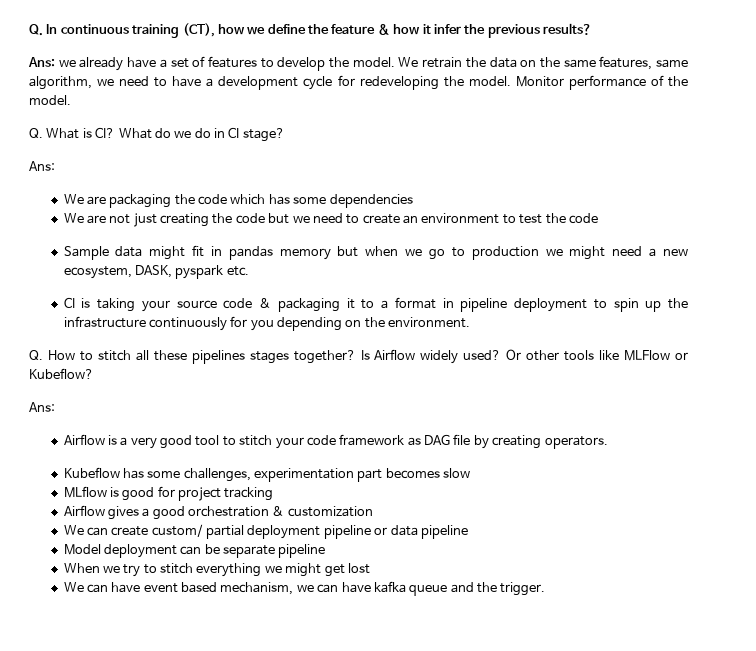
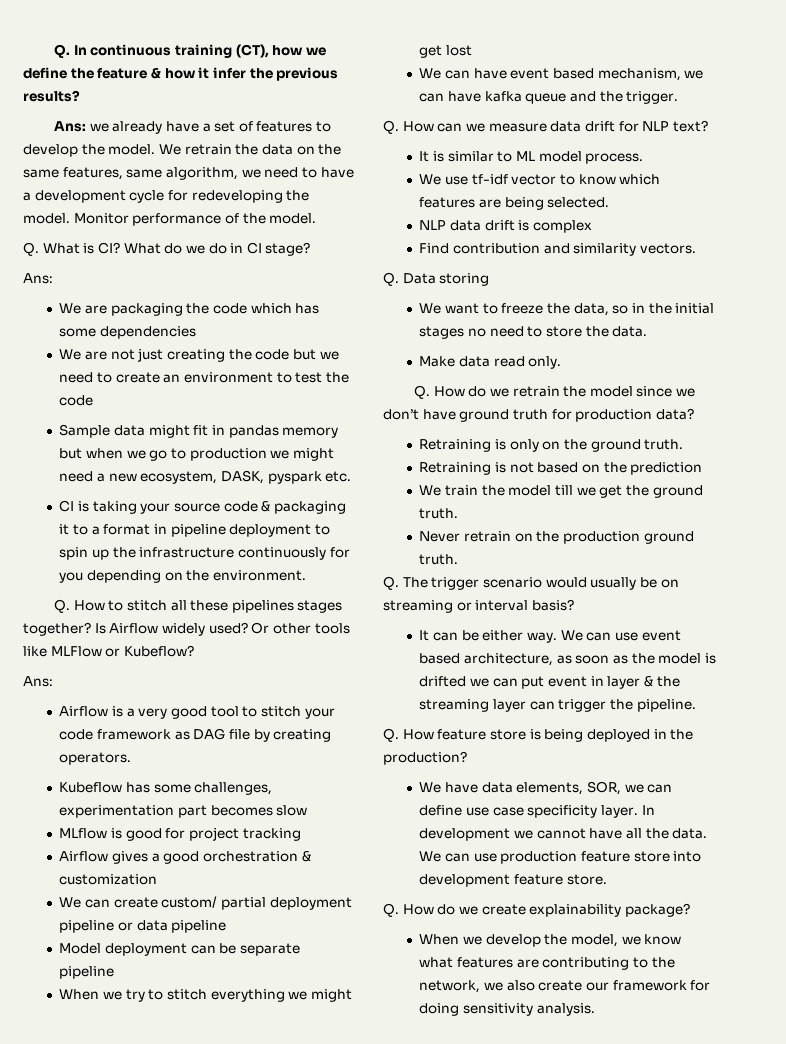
(546, 589) none -> [383,120,708,134] [419,151,644,164] [419,174,661,185] [419,197,610,210] [419,220,593,233] [419,243,697,256] [383,272,490,286] [419,303,715,316] [419,326,648,339] [419,356,562,369] [413,385,696,399] [383,408,694,422] [419,439,684,452] [419,462,703,475] [419,485,703,498] [419,508,459,519] [419,531,694,544] [419,554,459,565] [383,576,679,590] [383,599,574,613] [419,630,681,643] [419,653,716,666] [419,676,680,689] [419,699,696,712] [383,728,694,742] [383,751,467,765] [419,781,673,795] [419,805,655,818] [419,828,708,841] [419,851,702,864] [419,874,607,887] [383,903,690,917] [419,934,682,947] [419,957,675,970] [419,980,711,993] [419,1003,595,1016] // Q. How can we measure data drift for NLP text? // It is similar to ML model process. // We use tf-idf vector to know which features are being selected. // NLP data drift is complex // Find contribution and similarity vectors. // Q. Data storing // We want to freeze the data, so in the initial stages no need to store the data. // Make data read only. // Q. How do we retrain the model since we don’t have ground truth for production data? // Retraining is only on the ground truth. // Retraining is not based on the prediction // We train the model till we get the ground truth. // Never retrain on the production ground truth. // Q. The trigger scenario would usually be on streaming or interval basis? // It can be either way. We can use event based architecture, as soon as the model is drifted we can put event in layer & the streaming layer can trigger the pipeline. // Q. How feature store is being deployed in the production? // We have data elements, SOR, we can define use case specificity layer. In development we cannot have all the data. We can use production feature store into development feature store. // Q. How do we create explainability package? // When we develop the model, we know what features are contributing to the network, we also create our framework for doing sensitivity analysis.

